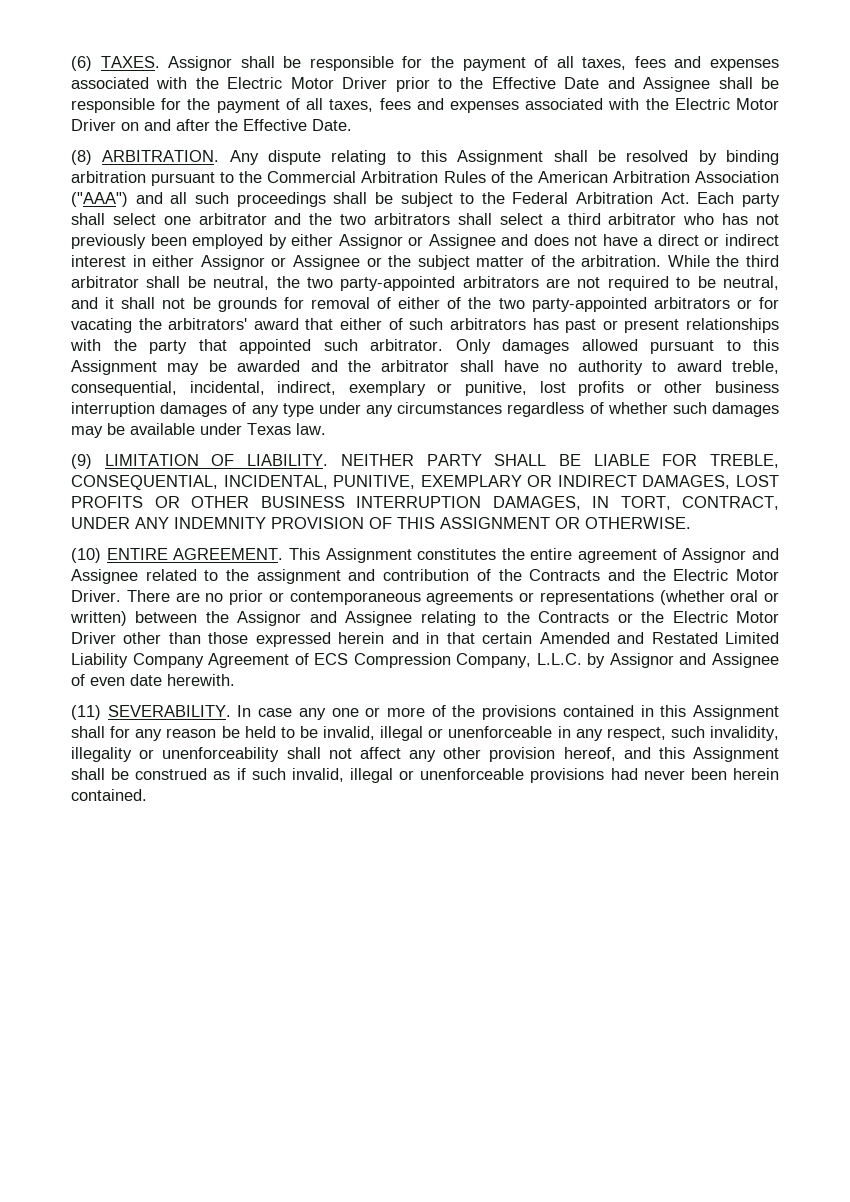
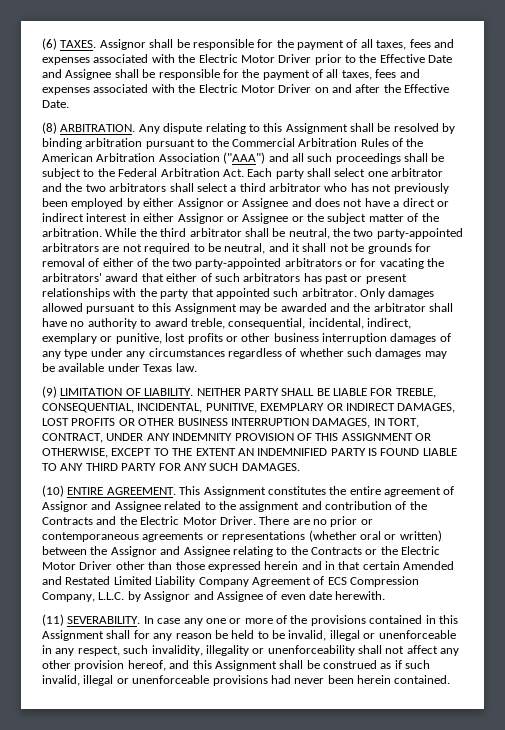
[585,517,691,529] OTHERWISE. -> [42,448,457,458] [42,463,300,471] OTHERWISE, EXCEPT TO THE EXTENT AN INDEMNIFIED PARTY IS FOUND LIABLE TO ANY THIRD PARTY FOR ANY SUCH DAMAGES.

